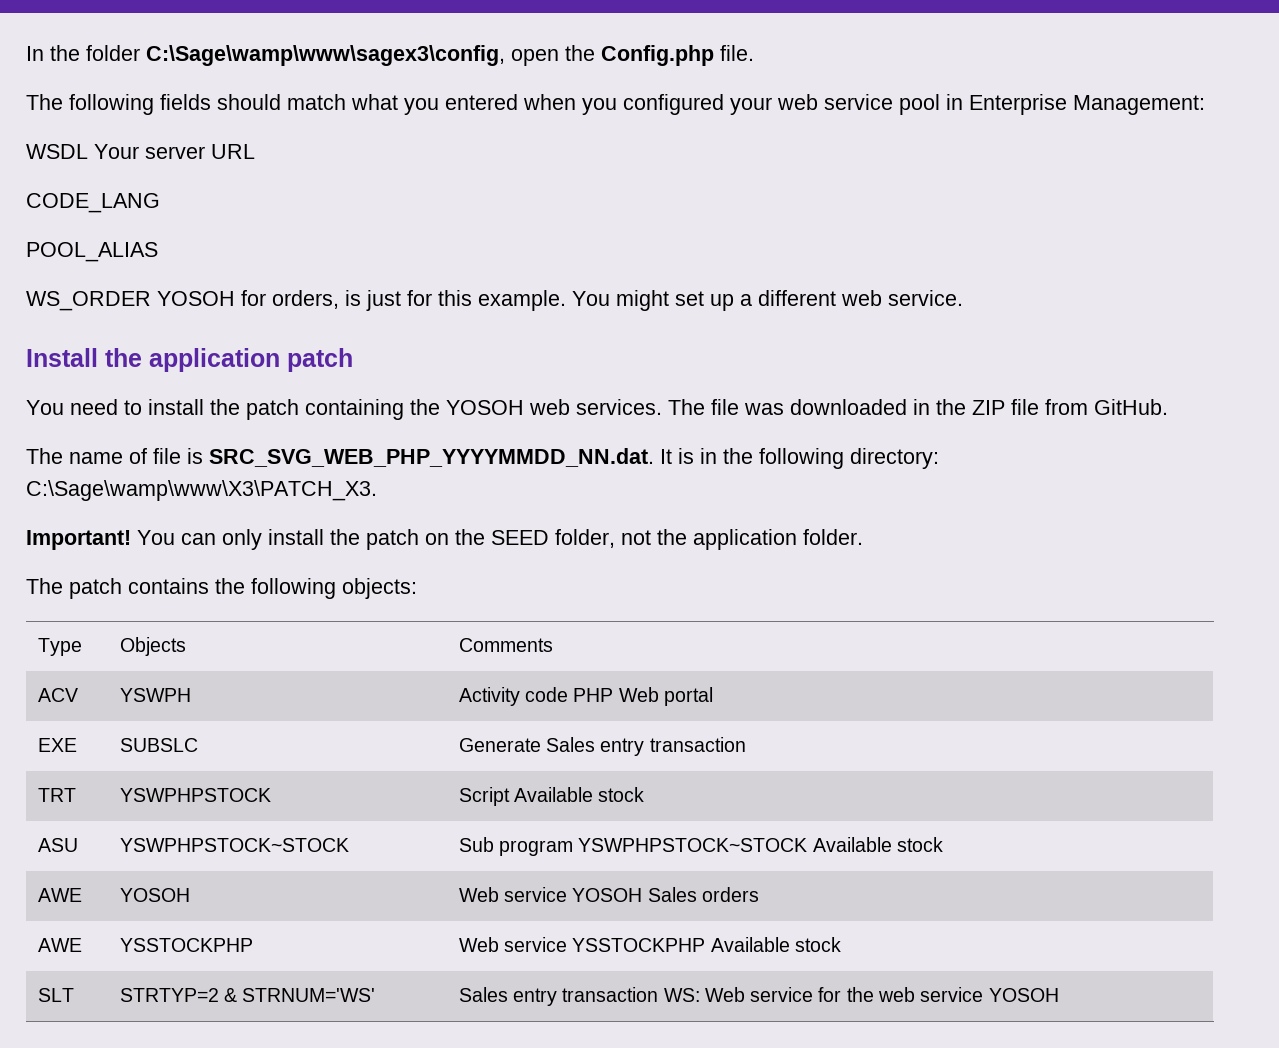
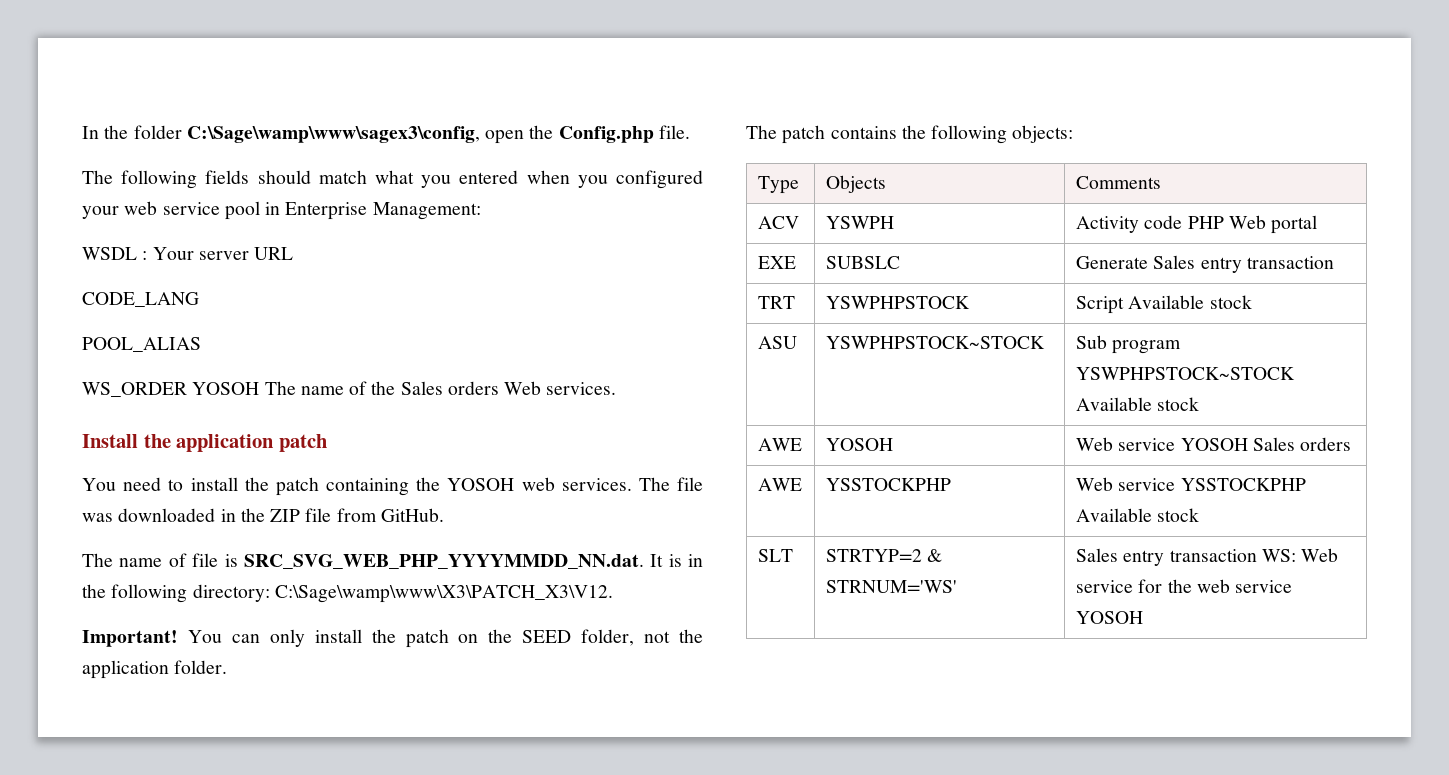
(88, 151) none -> [142,251,148,260] :
[241,290,963,311] for orders, is just for this example. You might set up a different web service. -> [264,381,617,395] The name of the Sales orders Web services.
[26,480,377,501] C:\Sage\wamp\www\X3\PATCH_X3. -> [274,585,613,603] C:\Sage\wamp\www\X3\PATCH_X3\V12.

